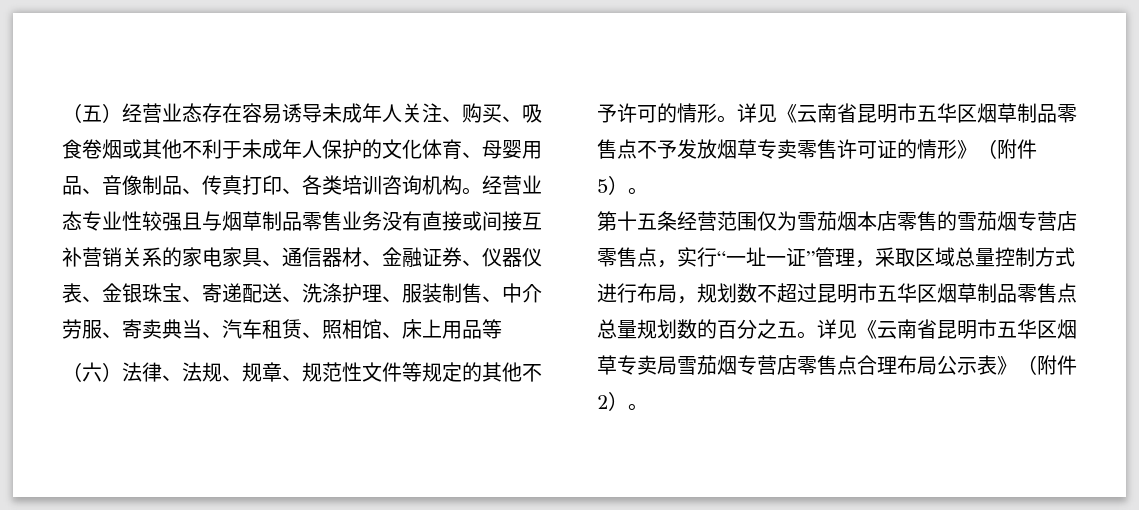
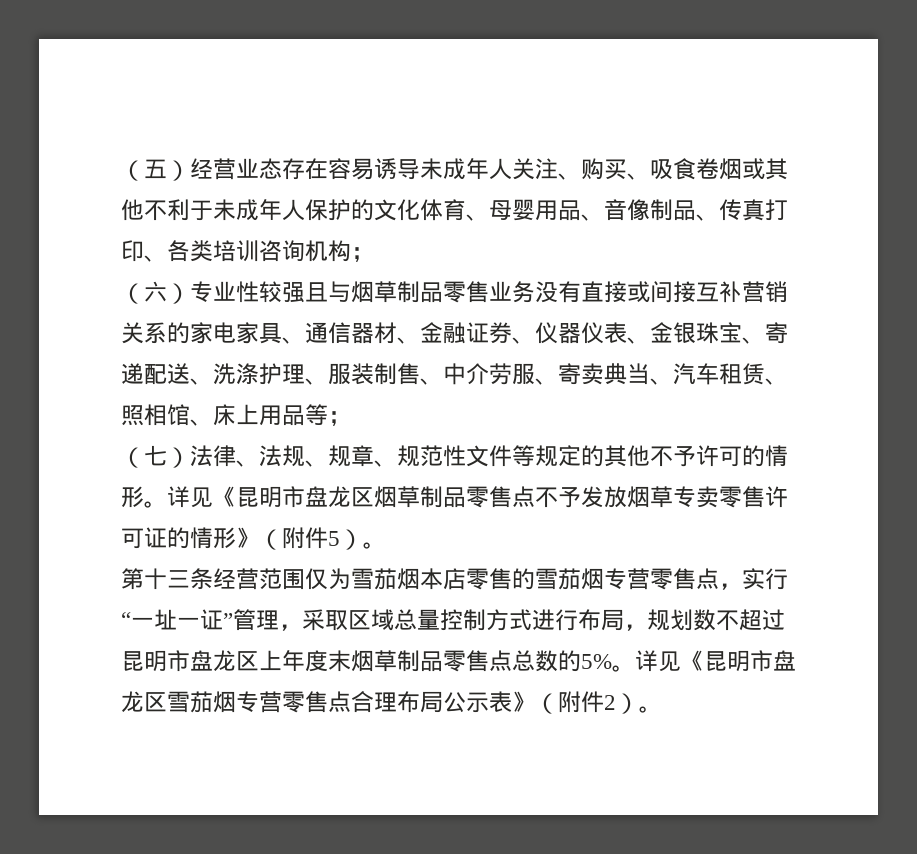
[462,175,542,195] [62,211,82,230] 。经营业态 -> [351,247,374,262] [121,281,190,304] ； // （六）
[62,362,102,382] // （六 -> [328,411,351,426] [121,445,167,468] ； // （七
[797,103,957,123] 云南省昆明市五华 -> [236,486,351,508] 昆明市盘龙
[637,213,657,230] 五 -> [167,570,190,588] 三
[1057,211,1077,231] 店 -> (650, 579) none
[877,283,937,303] 五华区 -> [190,650,351,672] 盘龙区上年度末
[617,319,1077,339] [597,355,797,375] 量规划数的百分之五。详见《云南省昆明市五华区烟草专卖局雪茄烟专营店 -> [535,650,796,672] [121,691,282,713] 数的5%。详见《昆明市盘龙区雪茄烟专营

